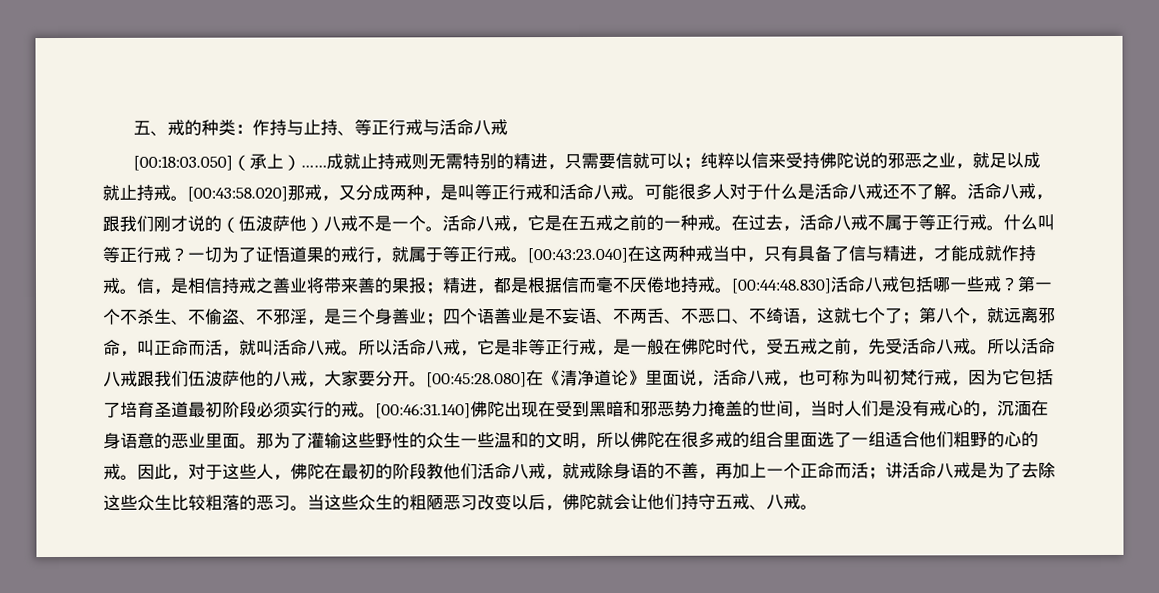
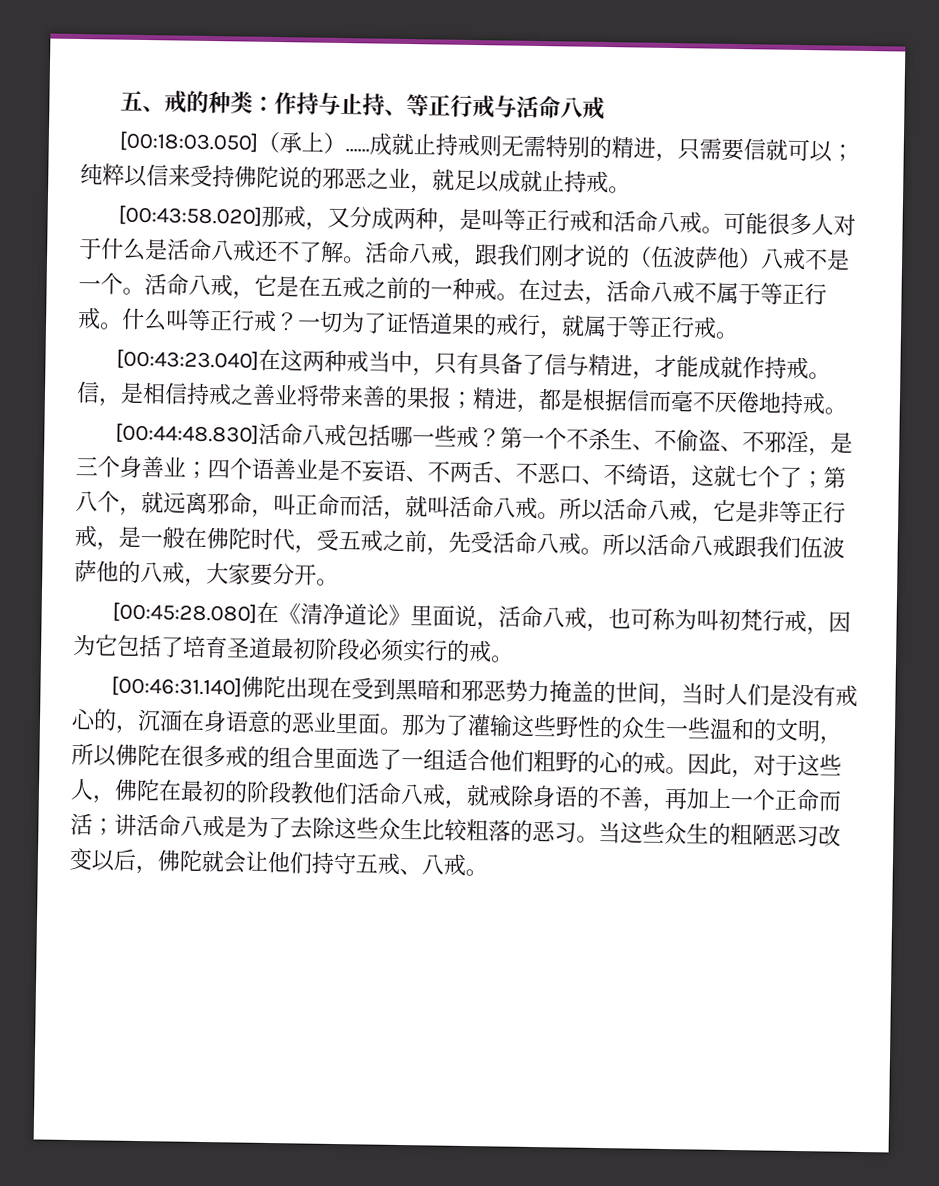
(188, 198) none -> (631, 190) //
(528, 260) none -> (738, 335) //
(732, 290) none -> (847, 411) //
(427, 384) none -> (339, 582) //
(376, 415) none -> (514, 659) //

